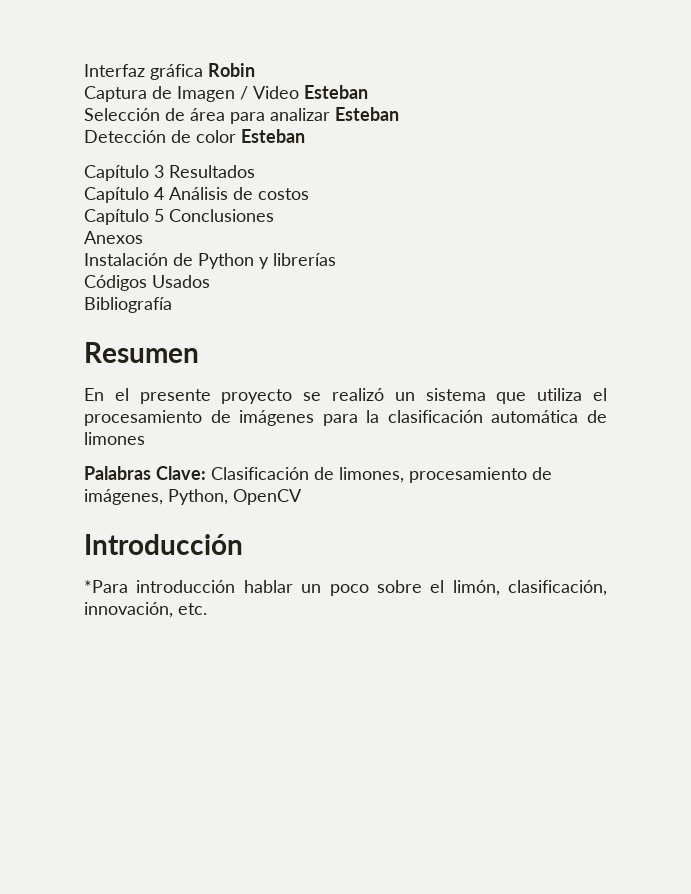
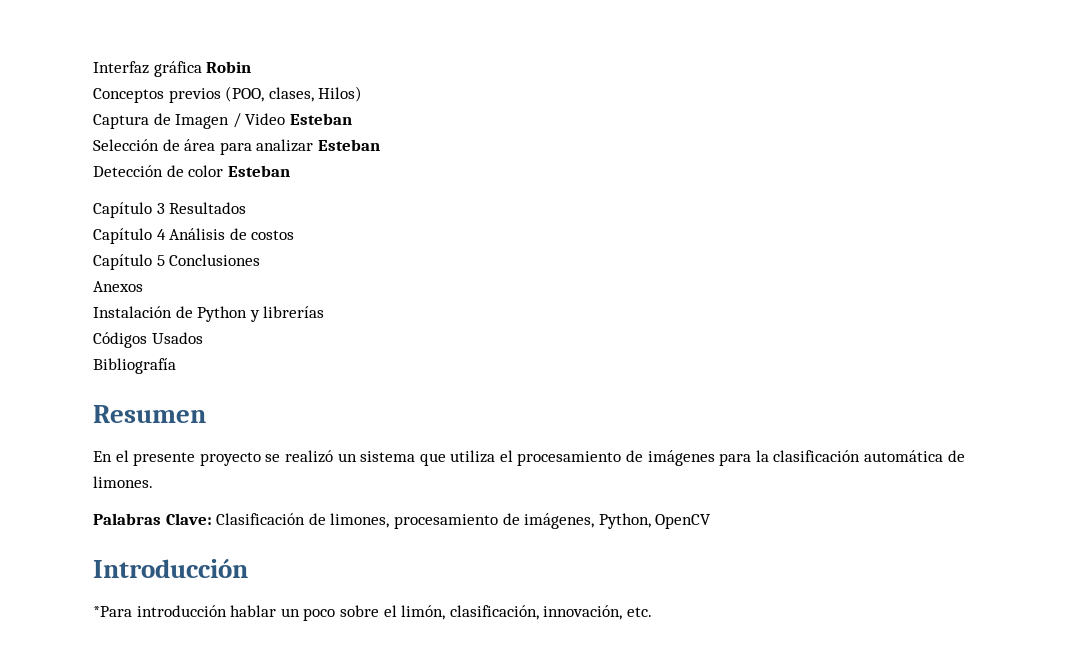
(255, 70) none -> [93,86,363,103] // Conceptos previos (POO, clases, Hilos)
[84,432,145,445] limones -> [93,476,153,488] limones.

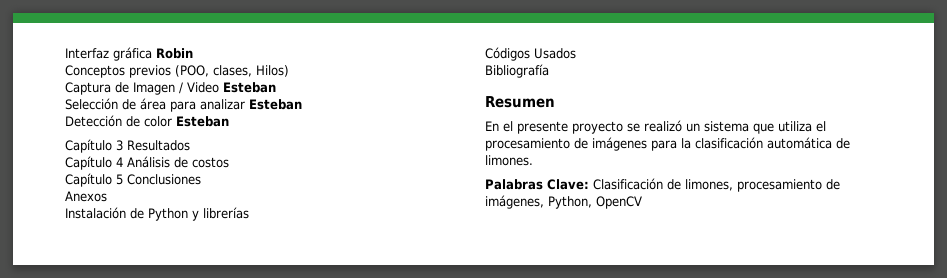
[93,559,248,578] [93,605,652,621] // Introducción // *Para introducción hablar un poco sobre el limón, clasificación, innovación, etc. -> (642, 202) none

